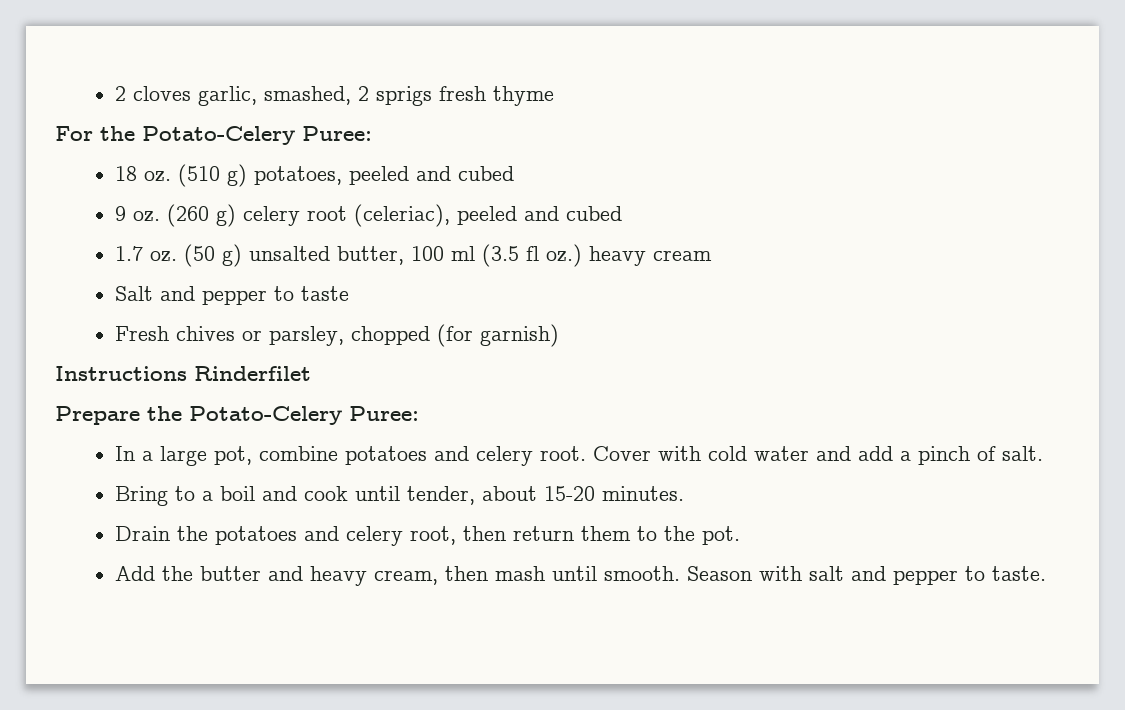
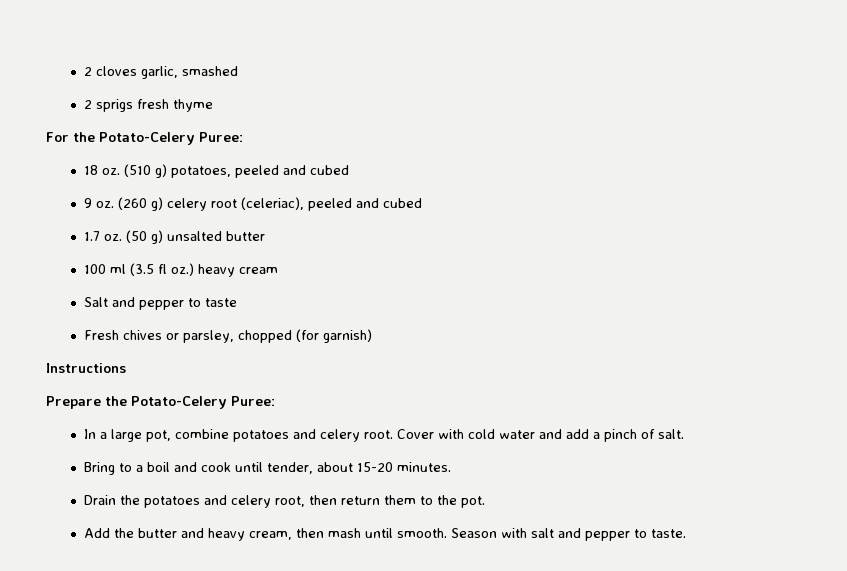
[263,86,351,105] smashed, -> [182,66,239,76] smashed //
[336,246,404,265] butter, -> [226,231,266,241] butter //
[194,366,311,381] Rinderfilet -> (126, 368) none

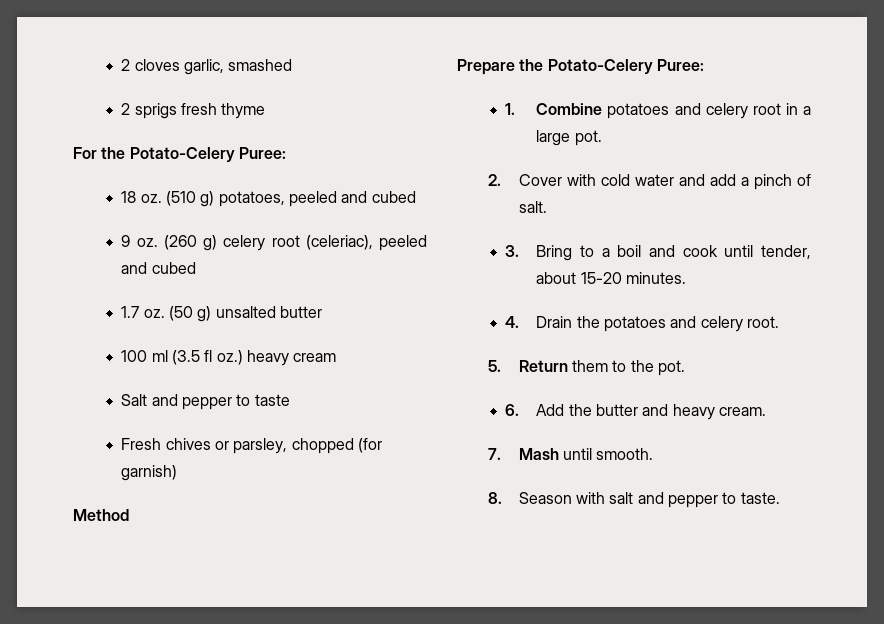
[46,363,126,373] Instructions -> [73,509,129,521] Method
[84,429,394,442] In a large pot, combine potatoes and celery root. -> [505,103,811,119] [536,130,602,146] [487,174,501,186] 1. Combine potatoes and celery root in a large pot. // 2.
(685, 434) none -> [505,245,520,257] 3.
(452, 467) none -> [505,316,520,328] 4.
[275,495,381,507] root, then return -> [746,316,779,328] [487,360,568,372] root. // 5. Return
(486, 502) none -> [505,404,520,416] 6.
[249,528,362,540] cream, then mash -> [718,407,766,416] [487,448,559,460] cream. // 7. Mash
(448, 533) none -> [487,492,502,504] // 8.

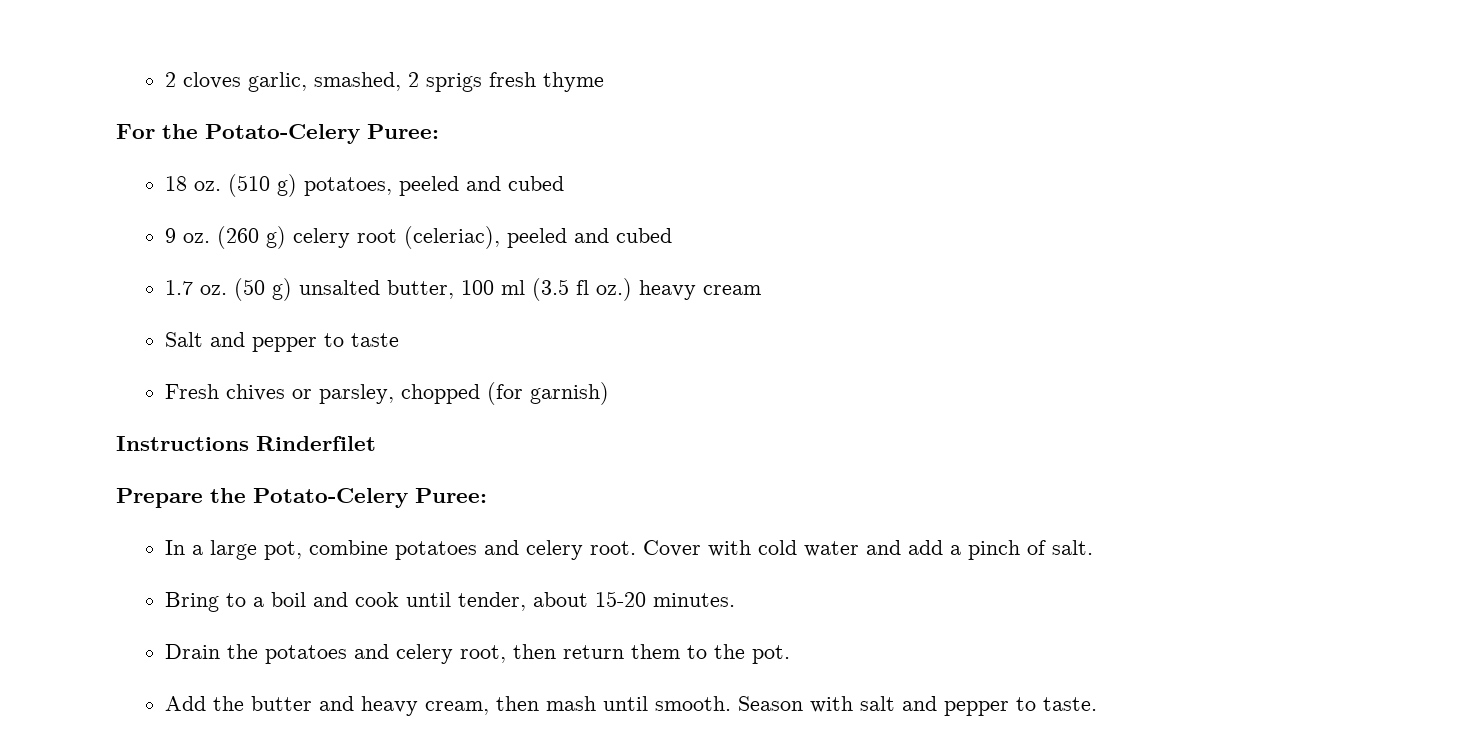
[228,59,293,71] smashed // -> [314,72,402,91] smashed,
[280,306,323,318] butter // -> [387,280,455,299] butter,
[73,509,129,521] Method -> [116,436,376,451] Instructions Rinderfilet
[505,103,811,119] [536,130,602,146] [487,174,501,186] 1. Combine potatoes and celery root in a large pot. // 2. -> [165,540,637,560] In a large pot, combine potatoes and celery root.
[505,245,520,257] 3. -> (1094, 547) none
[505,316,520,328] 4. -> (736, 600) none
[746,316,779,328] [487,360,568,372] root. // 5. Return -> [460,644,625,663] root, then return
[505,404,520,416] 6. -> (791, 654) none
[718,407,766,416] [487,448,559,460] cream. // 7. Mash -> [425,696,597,715] cream, then mash
[487,492,502,504] // 8. -> (732, 703) none

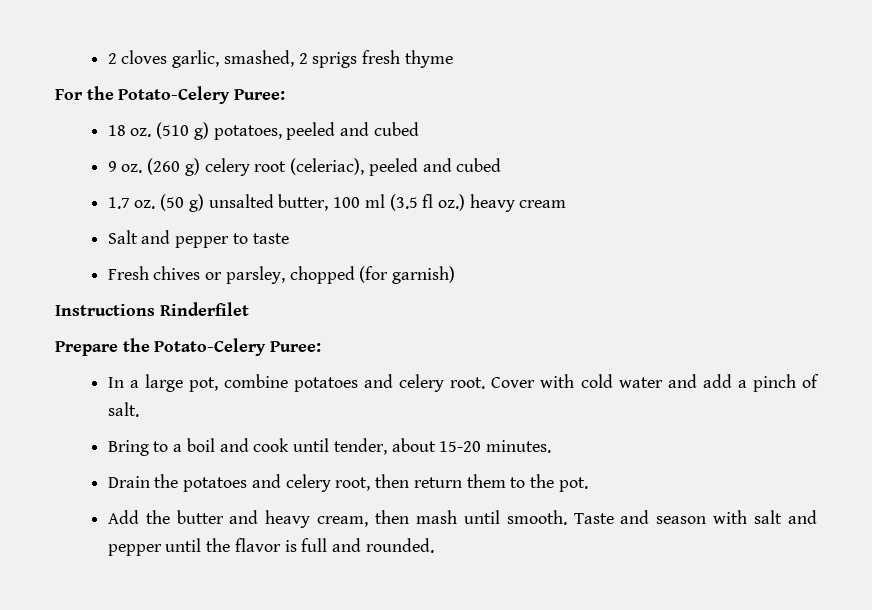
[738,696,804,711] Season -> [573,510,707,524] Taste and season
[1016,697,1098,711] to taste. -> [165,538,434,553] until the flavor is full and rounded.

